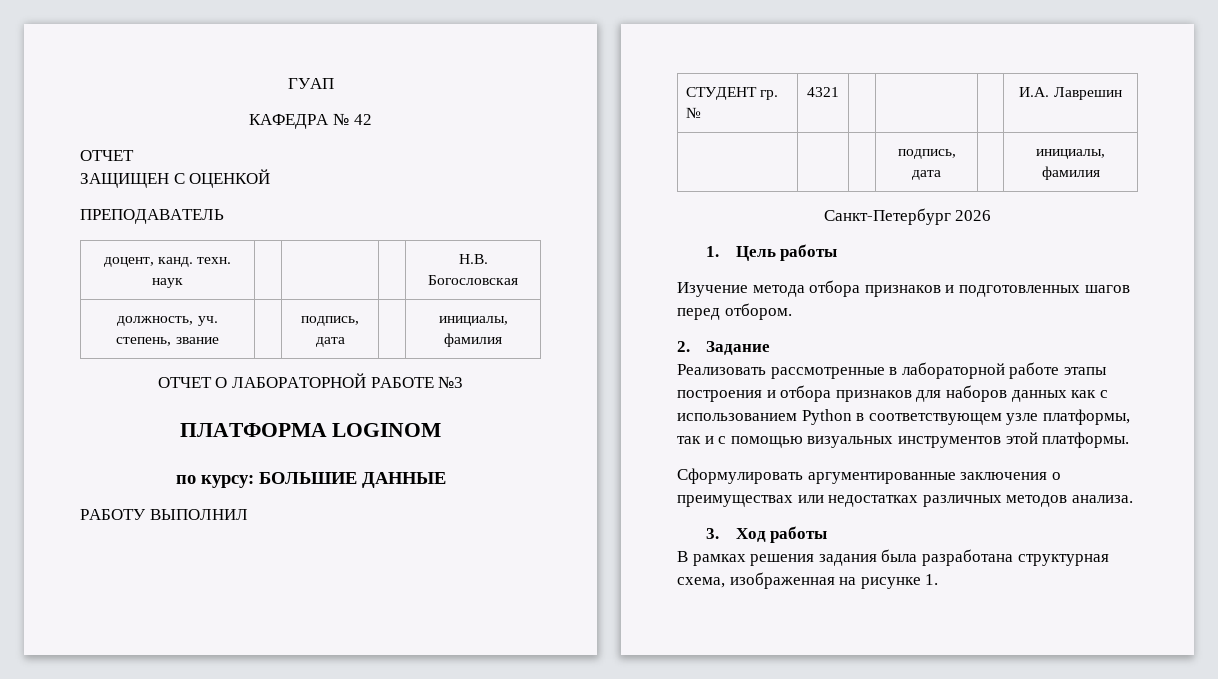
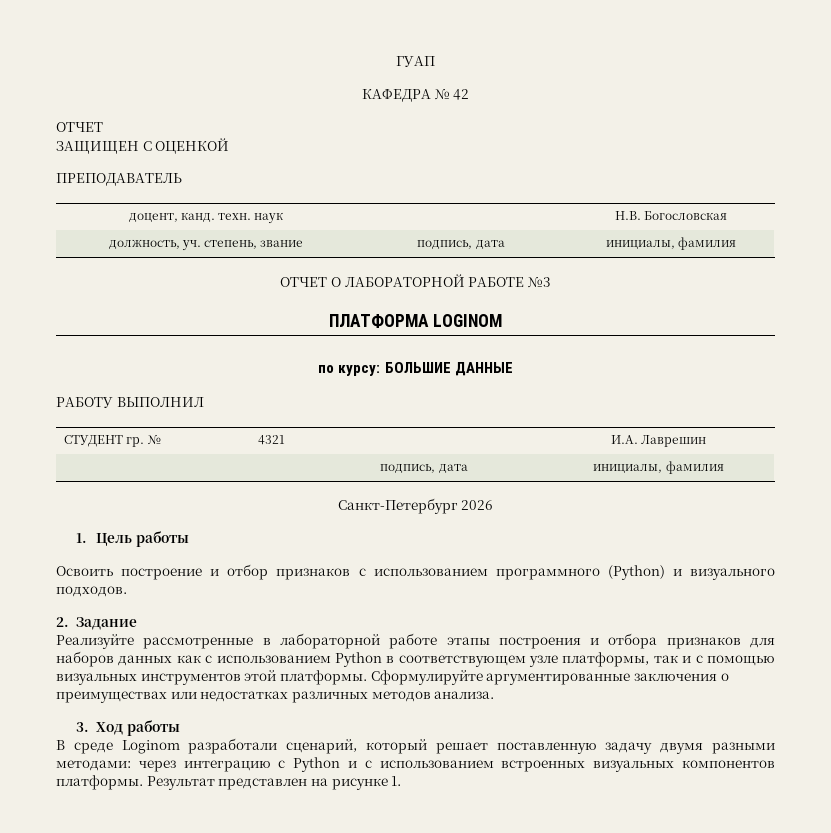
[677,280,1130,297] [677,303,792,320] Изучение метода отбора признаков и подготовленных шагов перед отбором. -> [56,564,776,580] [56,586,127,597] Освоить построение и отбор признаков с использованием программного (Python) и визуального подходов.
[677,364,766,375] Реализовать -> [56,634,134,649] Реализуйте
[677,468,803,484] // Сформулировать -> [370,670,483,685] Сформулируйте
[692,549,1109,566] [677,572,835,589] рамках решения задания была разработана структурная схема, изображенная -> [73,738,775,754] [56,757,775,772] [56,775,308,790] среде Loginom разработали сценарий, который решает поставленную задачу двумя разными методами: через интеграцию с Python и с использованием встроенных визуальных компонентов платформы. Результат представлен

